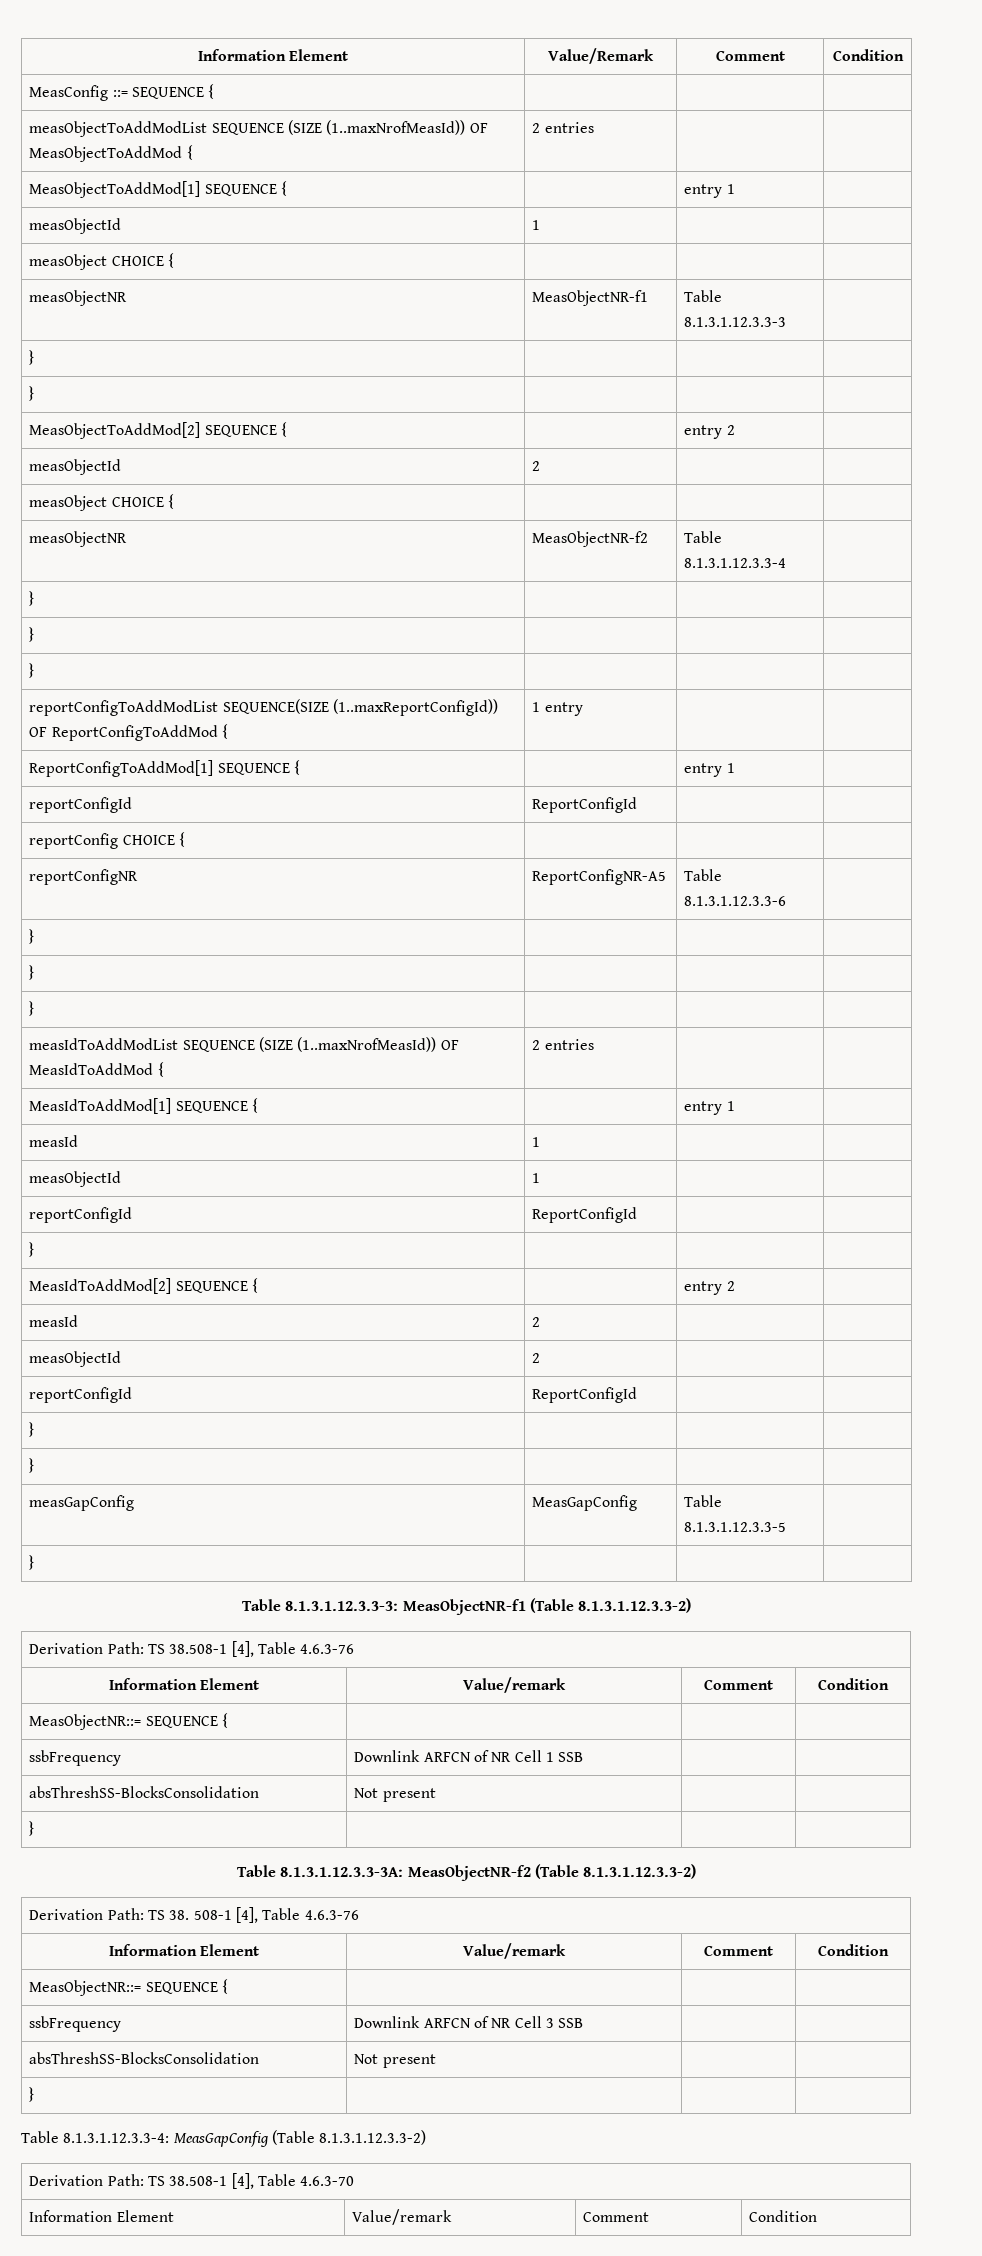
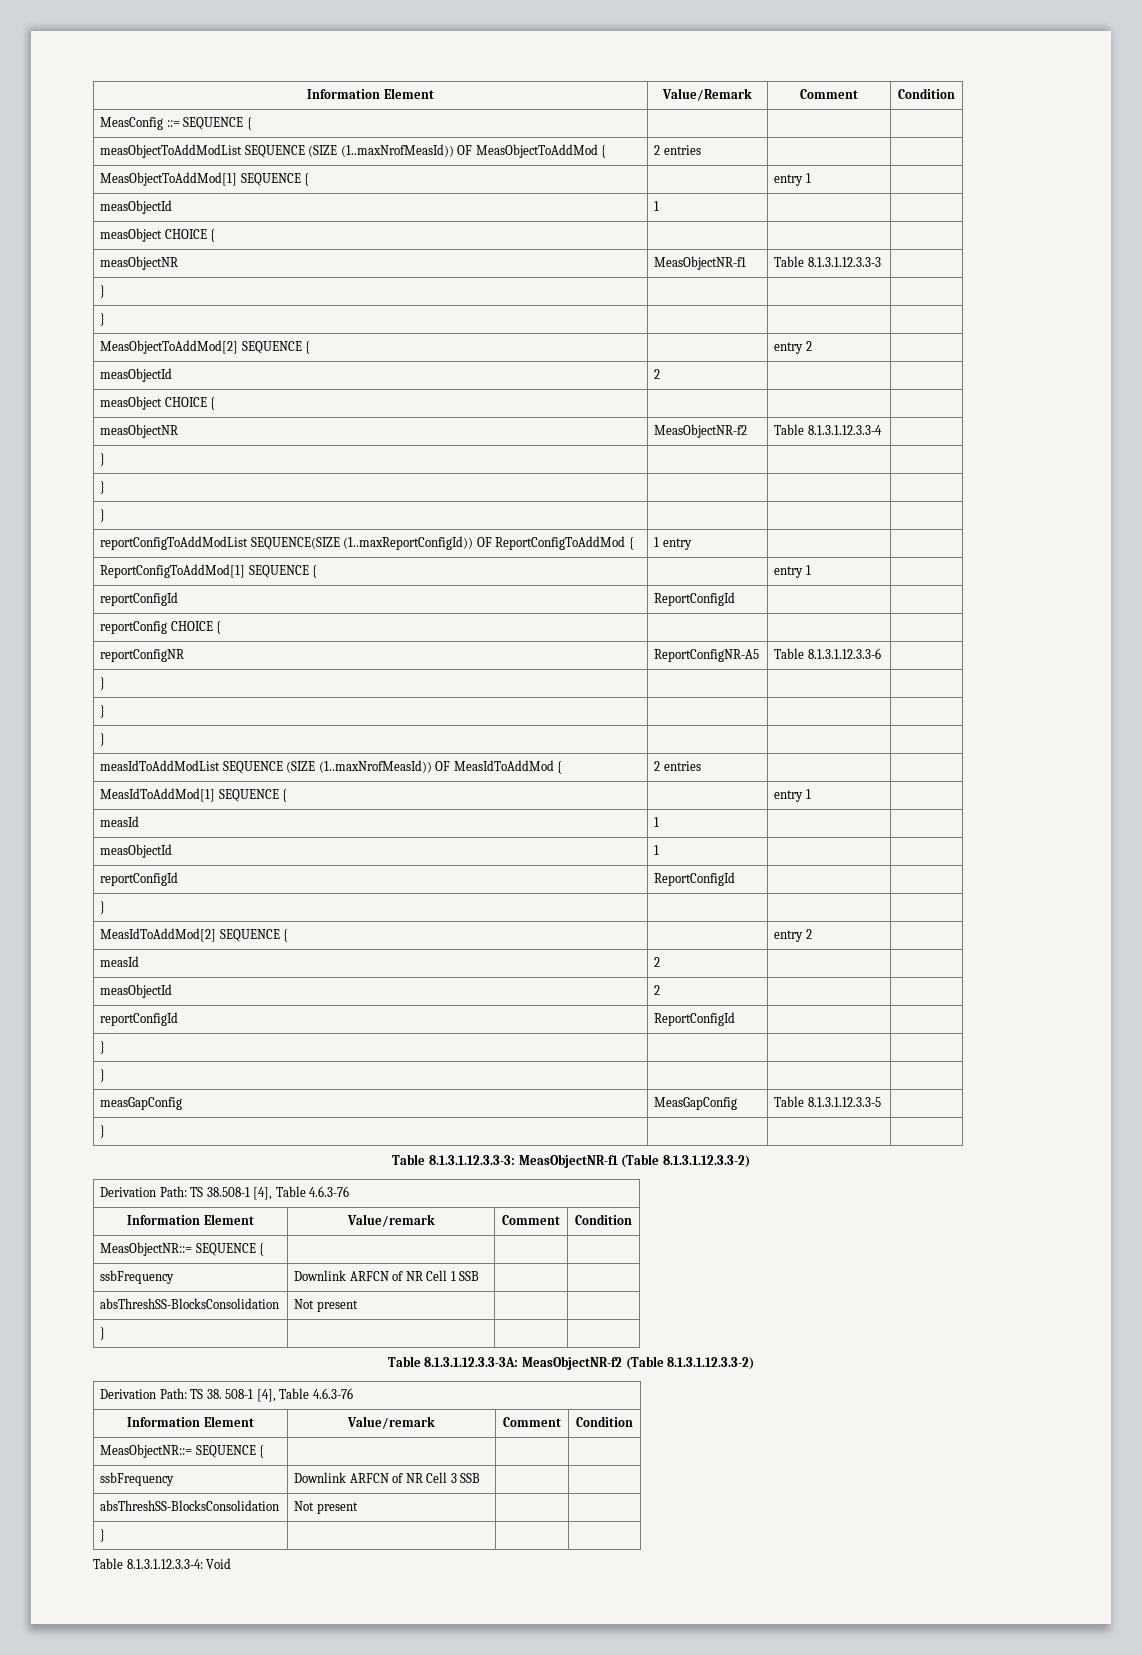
[173,2130,427,2147] [29,2173,355,2189] [29,2210,174,2222] [352,2209,453,2225] [583,2212,650,2222] [749,2210,818,2222] MeasGapConfig (Table 8.1.3.1.12.3.3-2) // Derivation Path: TS 38.508-1 [4], Table 4.6.3-70 // Information Element | Value/remark | Comment | Condition -> [206,1558,232,1569] Void

